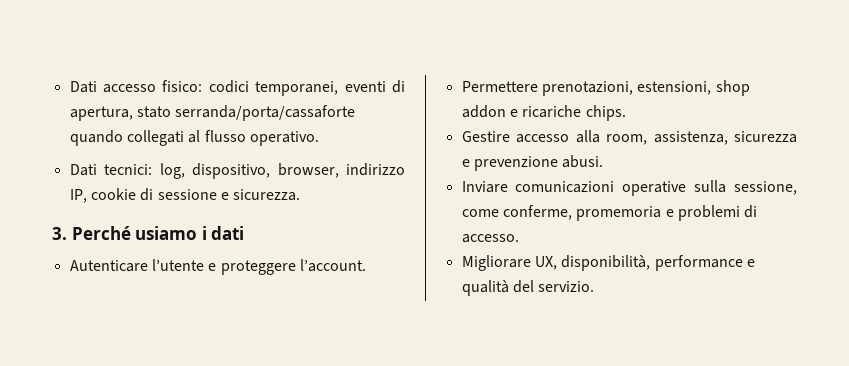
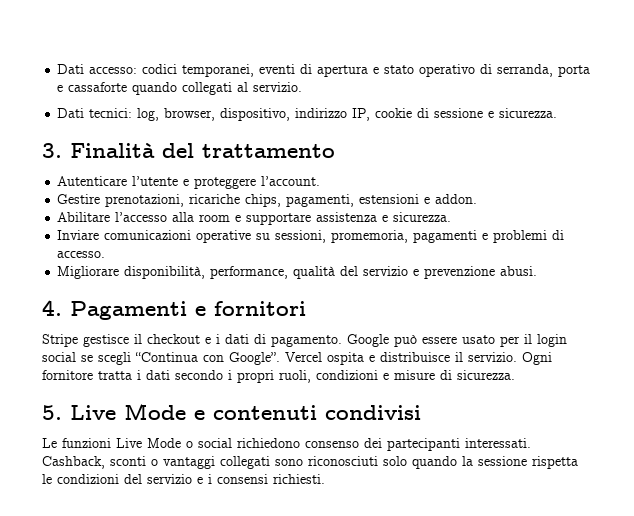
[69,80,203,93] Dati accesso fisico: -> [57,64,138,74] Dati accesso:
[69,105,356,121] apertura, stato serranda/porta/cassaforte -> [317,64,591,77] [57,82,128,92] apertura e stato operativo di serranda, porta e cassaforte
[204,130,319,146] flusso operativo. -> [253,82,303,92] servizio.
[192,163,339,179] dispositivo, browser, -> [164,108,291,121] browser, dispositivo,
[71,226,245,240] Perché usiamo i dati -> [70,143,335,158] Finalità del trattamento
[461,80,750,96] [461,105,626,121] [461,130,797,145] [461,155,604,171] [461,180,797,196] [461,205,662,221] Permettere prenotazioni, estensioni, shop addon e ricariche chips. // Gestire accesso alla room, assistenza, sicurezza e prevenzione abusi. // Inviare comunicazioni operative sulla sessione, come conferme, promemoria -> [57,194,478,207] [57,212,452,225] [57,230,478,243] Gestire prenotazioni, ricariche chips, pagamenti, estensioni e addon. // Abilitare l’accesso alla room e supportare assistenza e sicurezza. // Inviare comunicazioni operative su sessioni, promemoria, pagamenti
[534,255,755,271] [461,280,595,296] UX, disponibilità, performance e qualità del servizio. -> [124,266,538,279] [42,300,306,320] [42,334,567,347] [42,352,552,365] [42,370,515,383] [42,403,421,420] [42,438,531,451] [42,456,578,469] [42,474,325,484] disponibilità, performance, qualità del servizio e prevenzione abusi. // 4. Pagamenti e fornitori // Stripe gestisce il checkout e i dati di pagamento. Google può essere usato per il login social se scegli “Continua con Google”. Vercel ospita e distribuisce il servizio. Ogni fornitore tratta i dati secondo i propri ruoli, condizioni e misure di sicurezza. // 5. Live Mode e contenuti condivisi // Le funzioni Live Mode o social richiedono consenso dei partecipanti interessati. Cashback, sconti o vantaggi collegati sono riconosciuti solo quando la sessione rispetta le condizioni del servizio e i consensi richiesti.

